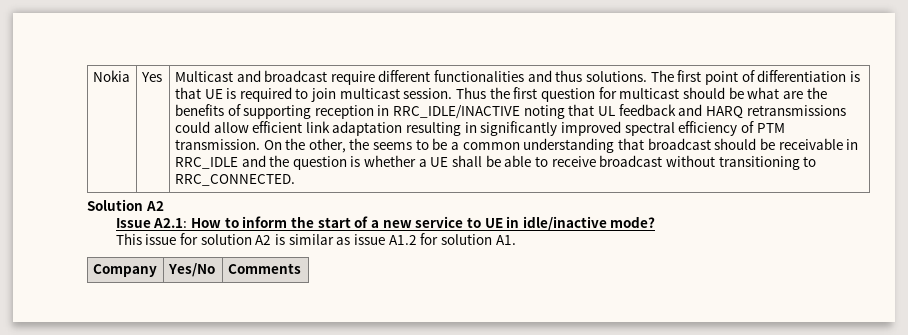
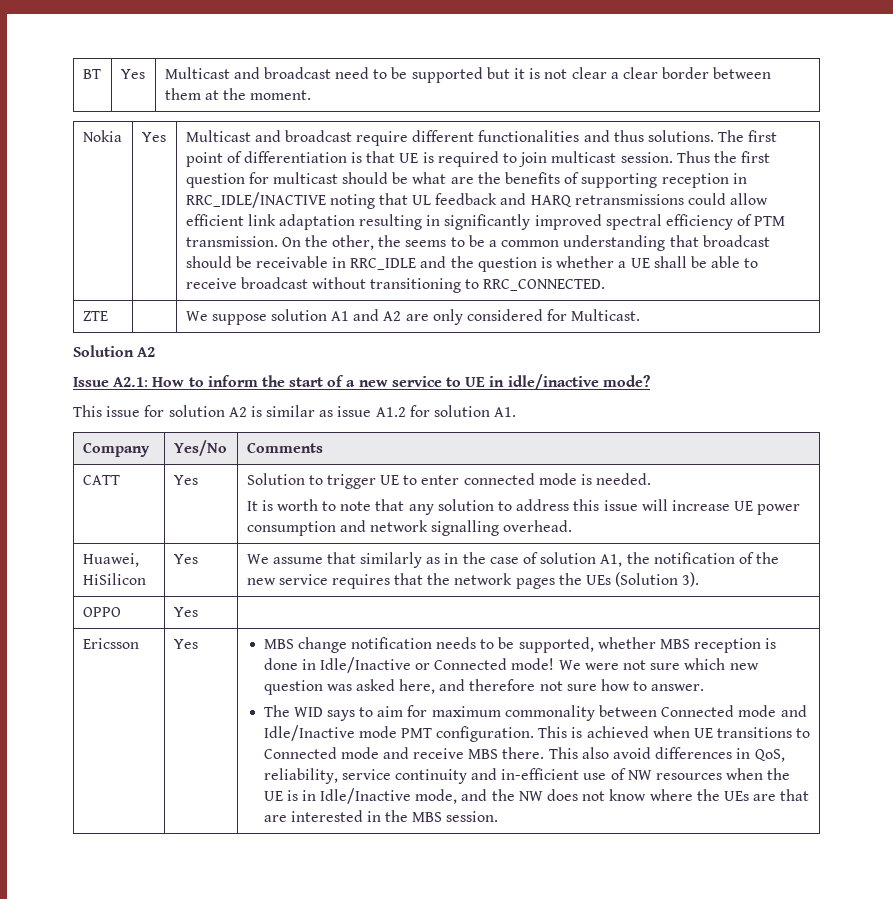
(92, 76) none -> [82,69,101,79] [120,69,145,79] [164,67,772,83] [164,88,312,100] BT | Yes | Multicast and broadcast need to be supported but it is not clear a clear border between them at the moment. //
(295, 180) none -> [82,311,108,321] [185,309,641,325] // ZTE | | We suppose solution A1 and A2 are only considered for Multicast.
(301, 268) none -> [82,475,120,485] [173,475,198,485] [246,473,652,489] [246,499,801,515] [246,520,573,536] [82,553,139,567] [82,573,146,585] [173,554,198,564] [246,552,780,568] [246,572,700,589] [82,607,121,617] [173,607,198,617] [82,638,139,649] [173,639,198,649] [263,637,777,653] [263,657,759,673] [263,679,705,695] [263,705,807,721] [263,725,811,742] [263,747,785,762] [263,768,791,784] [263,788,810,804] [263,810,499,822] // CATT | Yes | Solution to trigger UE to enter connected mode is needed. // It is worth to note that any solution to address this issue will increase UE power consumption and network signalling overhead. // Huawei, HiSilicon | Yes | We assume that similarly as in the case of solution A1, the notification of the new service requires that the network pages the UEs (Solution 3). // OPPO | Yes | // Ericsson | Yes | MBS change notification needs to be supported, whether MBS reception is done in Idle/Inactive or Connected mode! We were not sure which new question was asked here, and therefore not sure how to answer. // The WID says to aim for maximum commonality between Connected mode and Idle/Inactive mode PMT configuration. This is achieved when UE transitions to Connected mode and receive MBS there. This also avoid differences in QoS, reliability, service continuity and in-efficient use of NW resources when the UE is in Idle/Inactive mode, and the NW does not know where the UEs are that are interested in the MBS session.

